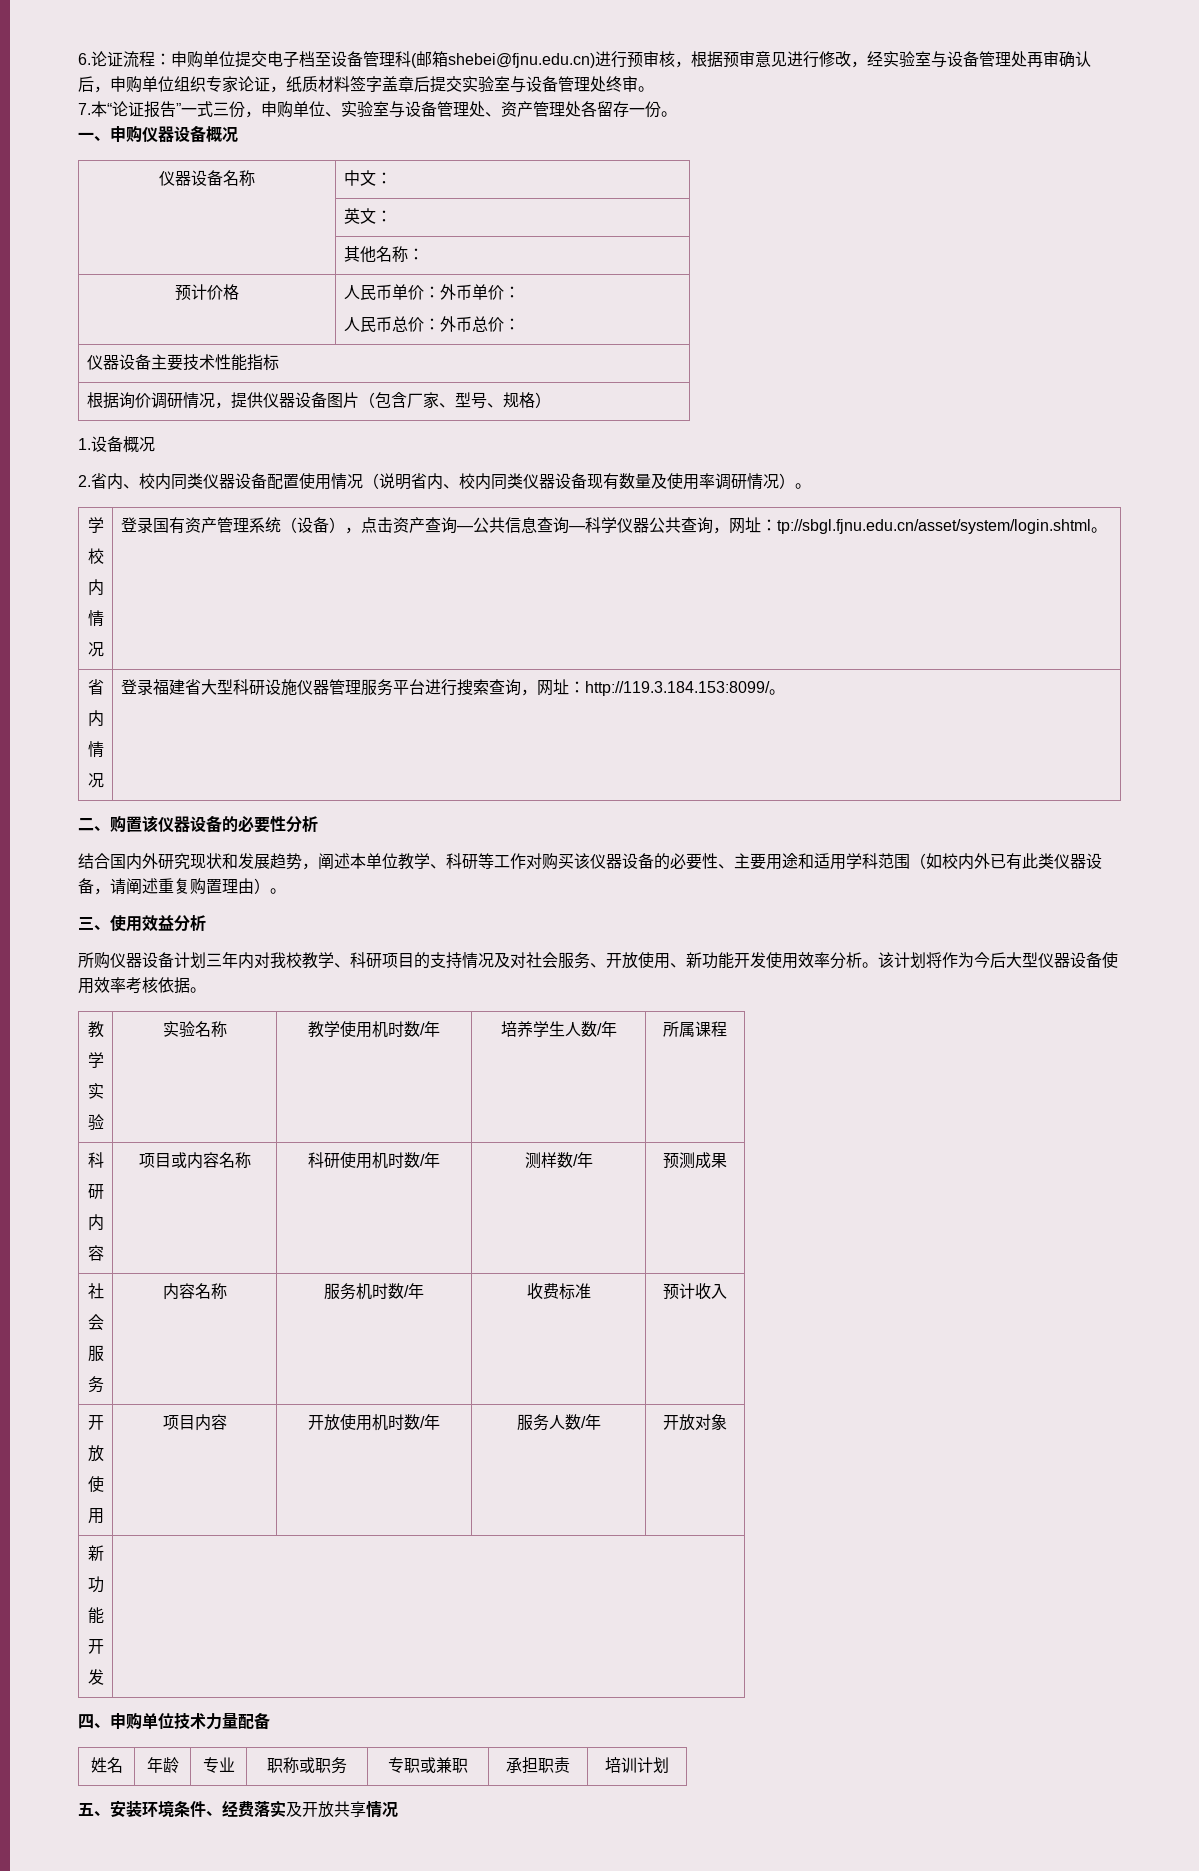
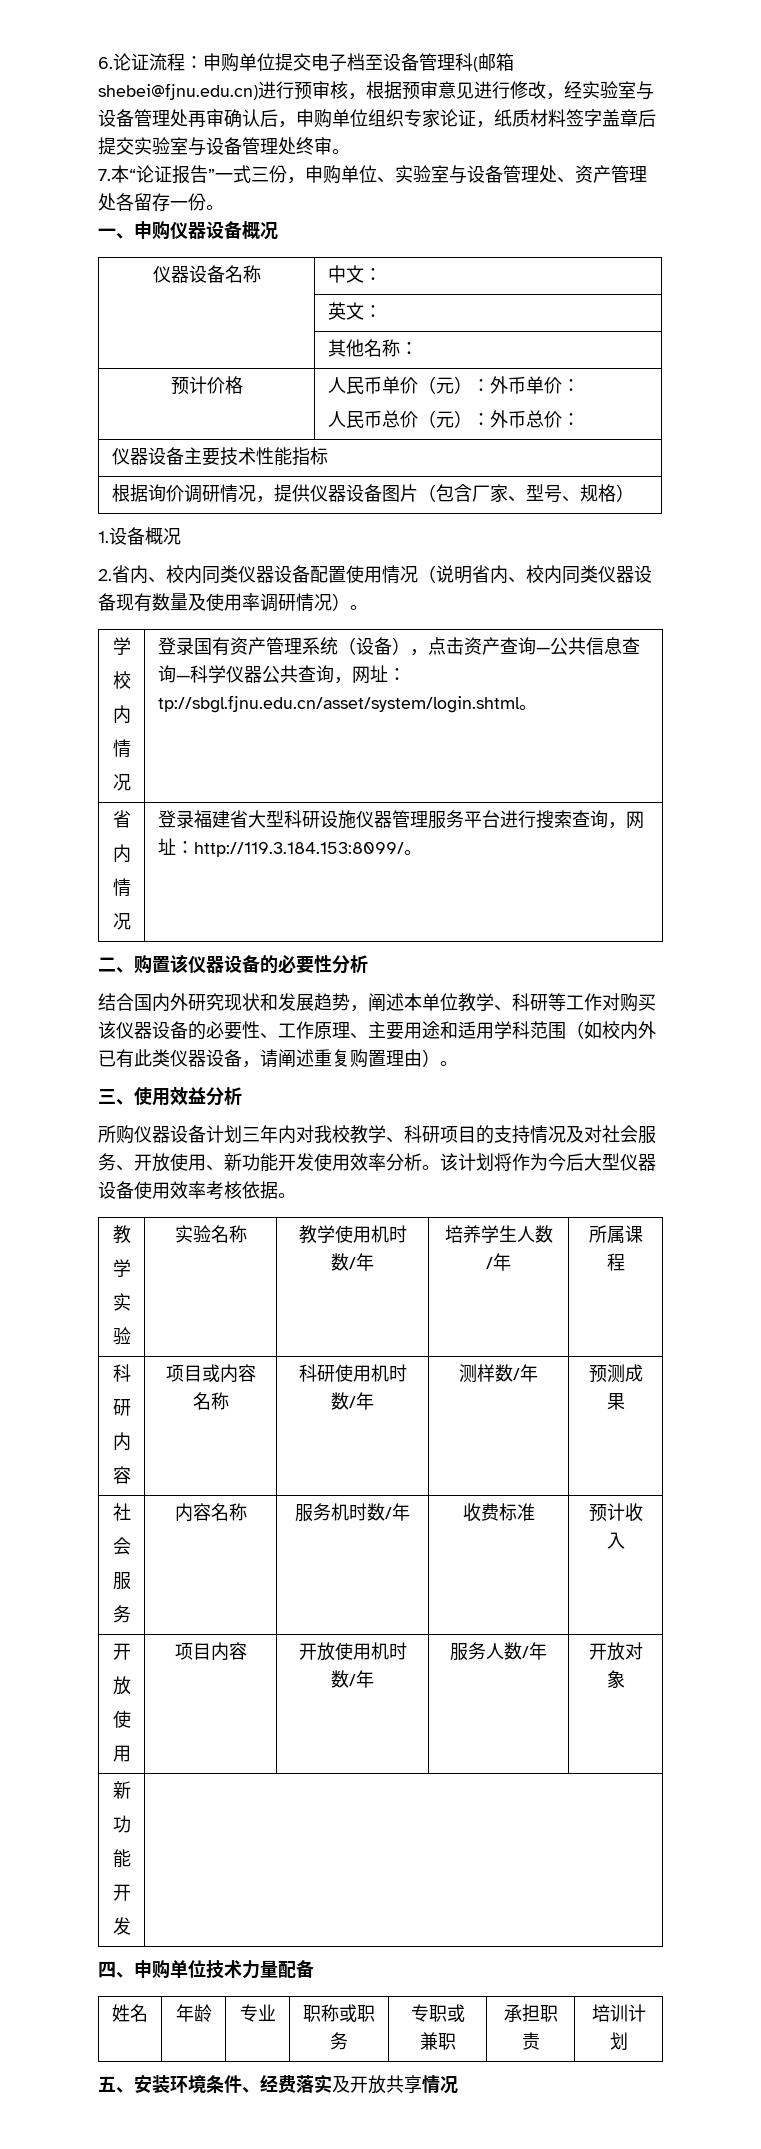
(424, 292) none -> [417,376,472,394] （元）
(424, 324) none -> [417,410,472,428] （元）
(734, 866) none -> [278,1021,368,1039] 工作原理、

